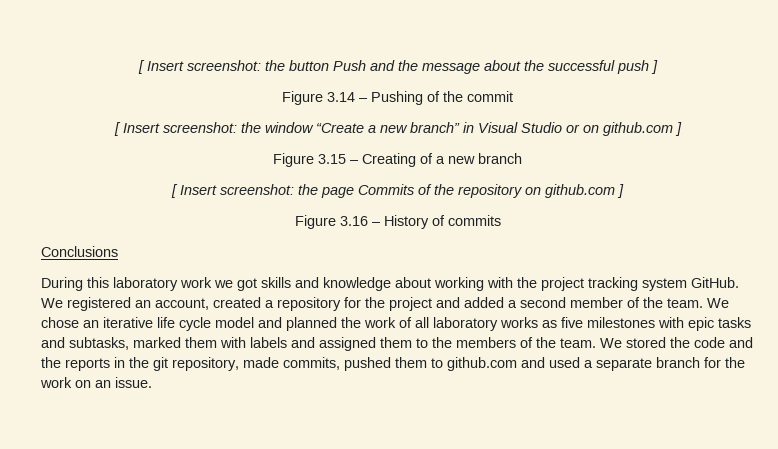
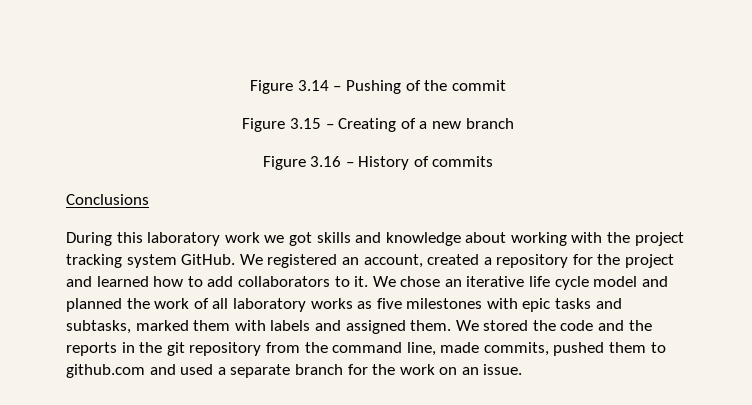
[137,60,658,74] [ Insert screenshot: the button Push and the message about the successful push ] // -> (250, 87) none
[113,122,682,136] // [ Insert screenshot: the window “Create a new branch” in Visual Studio or on github.com ] -> (506, 85) none
[171,184,624,198] // [ Insert screenshot: the page Commits of the repository on github.com ] -> (514, 123) none
[464,297,703,308] added a second member of the team. -> [96,276,369,287] learned how to add collaborators to it.
[380,337,596,348] them to the members of the team. -> [410,320,452,331] them.
[172,357,239,371] repository, -> [189,342,436,356] repository from the command line,

